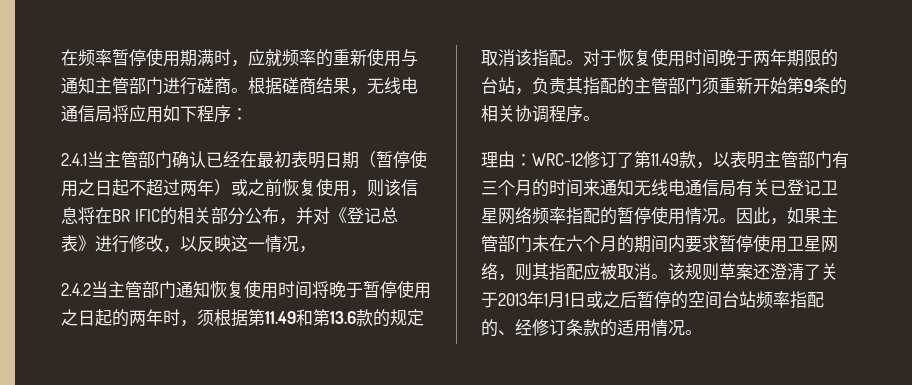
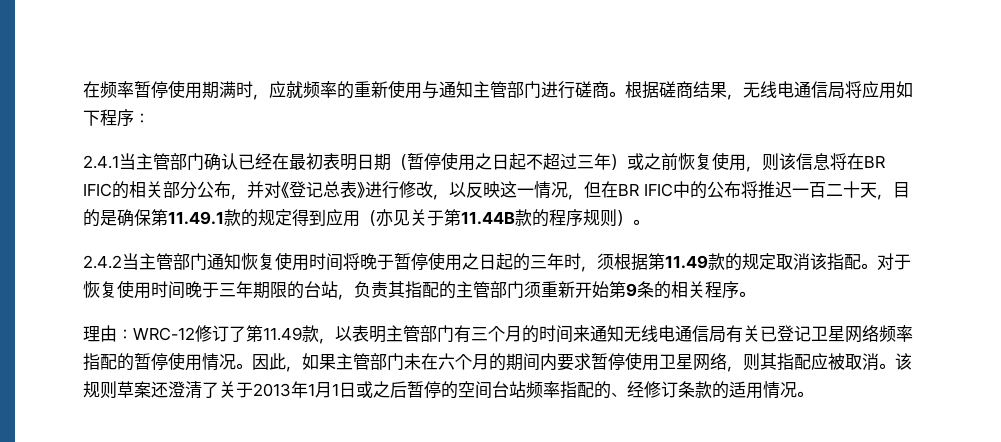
[180,180,197,196] 两 -> [577,155,594,169] 三
(316, 249) none -> [584,181,910,200] [83,209,649,227] 但在BR IFIC中的公布将推迟一百二十天，目的是确保第11.49.1款的规定得到应用（亦见关于第11.44B款的程序规则）。
[129,310,146,326] 两 -> [530,255,547,269] 三
[296,309,356,326] 和第13.6 -> (708, 262) none
[753,50,770,66] 两 -> [219,283,236,297] 三
[515,105,549,123] 协调 -> (705, 289) none

